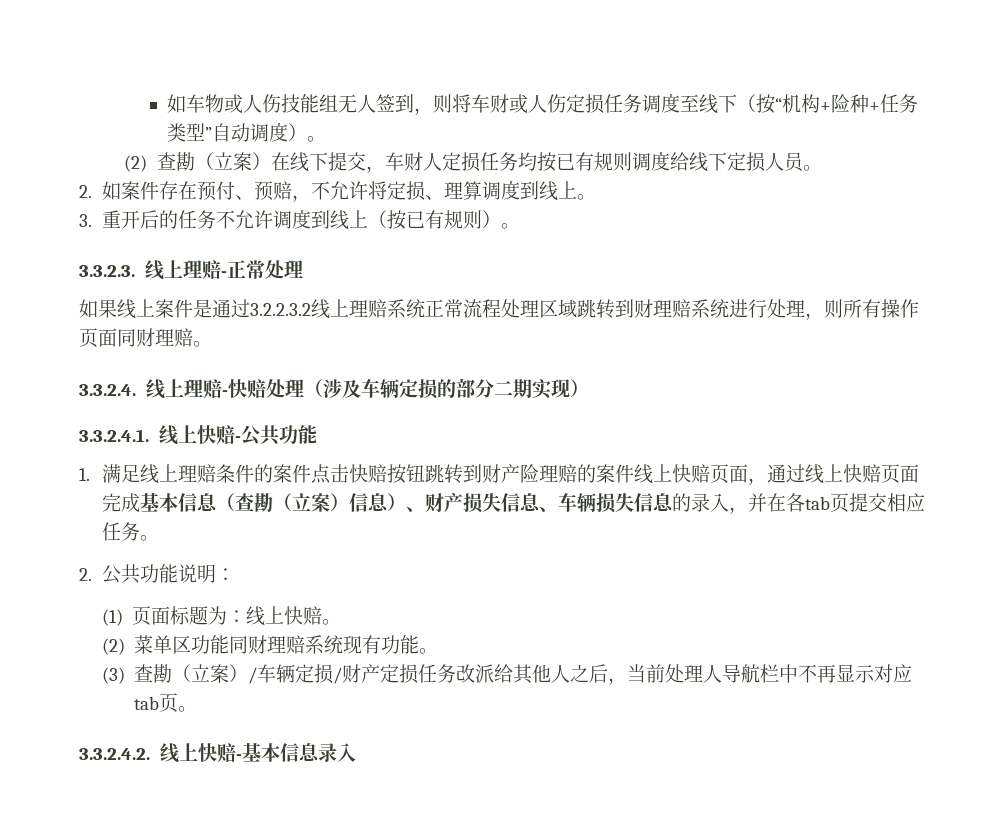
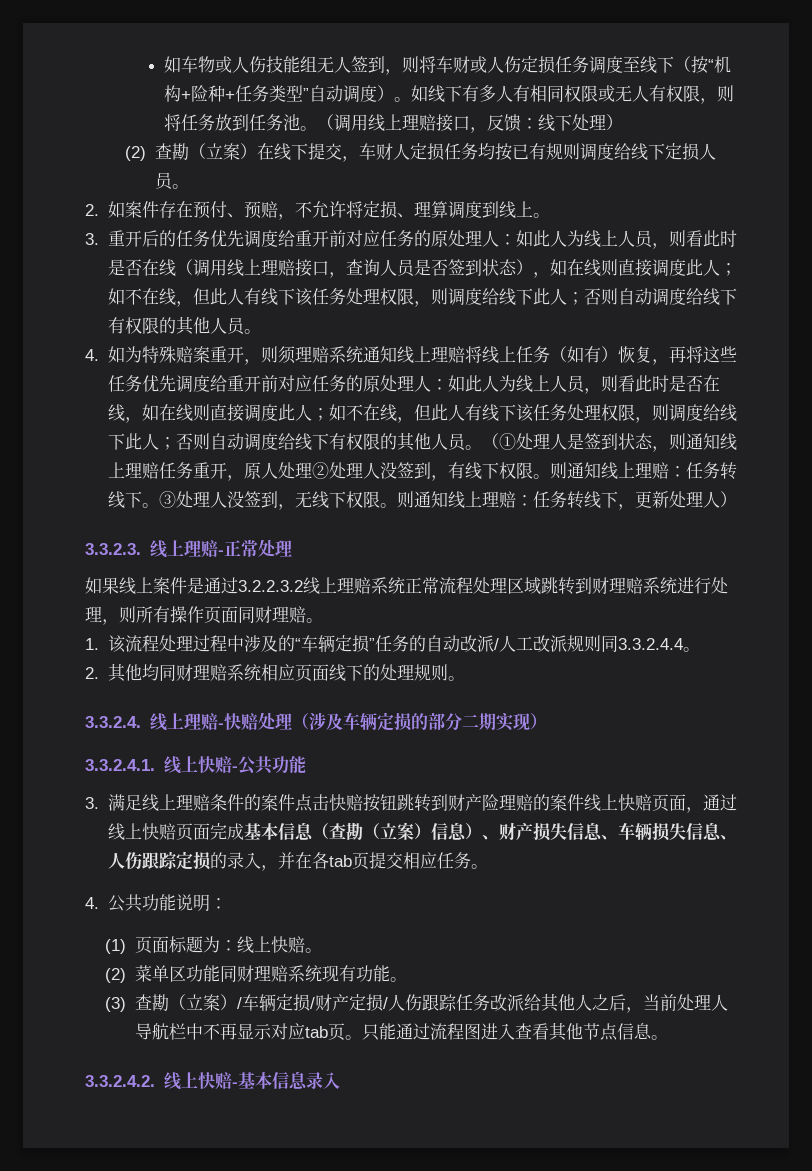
(327, 139) none -> [410,85,734,104] [163,114,623,133] 如线下有多人有相同权限或无人有权限，则将任务放到任务池。（调用线上理赔接口，反馈：线下处理）
[215,210,520,230] 不允许调度到线上（按已有规则）。 -> [209,230,737,249] [107,259,737,278] [107,288,737,307] [107,316,261,335] [85,346,737,365] [107,375,720,394] [107,404,737,423] [107,432,737,452] [107,462,737,481] [107,491,737,510] 优先调度给重开前对应任务的原处理人：如此人为线上人员，则看此时是否在线（调用线上理赔接口，查询人员是否签到状态），如在线则直接调度此人；如不在线，但此人有线下该任务处理权限，则调度给线下此人；否则自动调度给线下有权限的其他人员。 // 4.如为特殊赔案重开，则须理赔系统通知线上理赔将线上任务（如有）恢复，再将这些任务优先调度给重开前对应任务的原处理人：如此人为线上人员，则看此时是否在线，如在线则直接调度此人；如不在线，但此人有线下该任务处理权限，则调度给线下此人；否则自动调度给线下有权限的其他人员。（①处理人是签到状态，则通知线上理赔任务重开，原人处理②处理人没签到，有线下权限。则通知线上理赔：任务转线下。③处理人没签到，无线下权限。则通知线上理赔：任务转线下，更新处理人）
(212, 344) none -> [85,635,700,653] [85,663,465,682] // 1.该流程处理过程中涉及的“车辆定损”任务的自动改派/人工改派规则同3.3.2.4.4。 // 2.其他均同财理赔系统相应页面线下的处理规则。
[79,468,90,481] 1. -> [85,797,99,809] 3.
(674, 502) none -> [719,835,737,840] [107,851,211,870] 、人伤跟踪定损
[79,568,92,581] 2. -> [85,897,99,909] 4.
(419, 674) none -> [382,994,457,1011] /人伤跟踪
(198, 709) none -> [361,1022,668,1041] 只能通过流程图进入查看其他节点信息。

